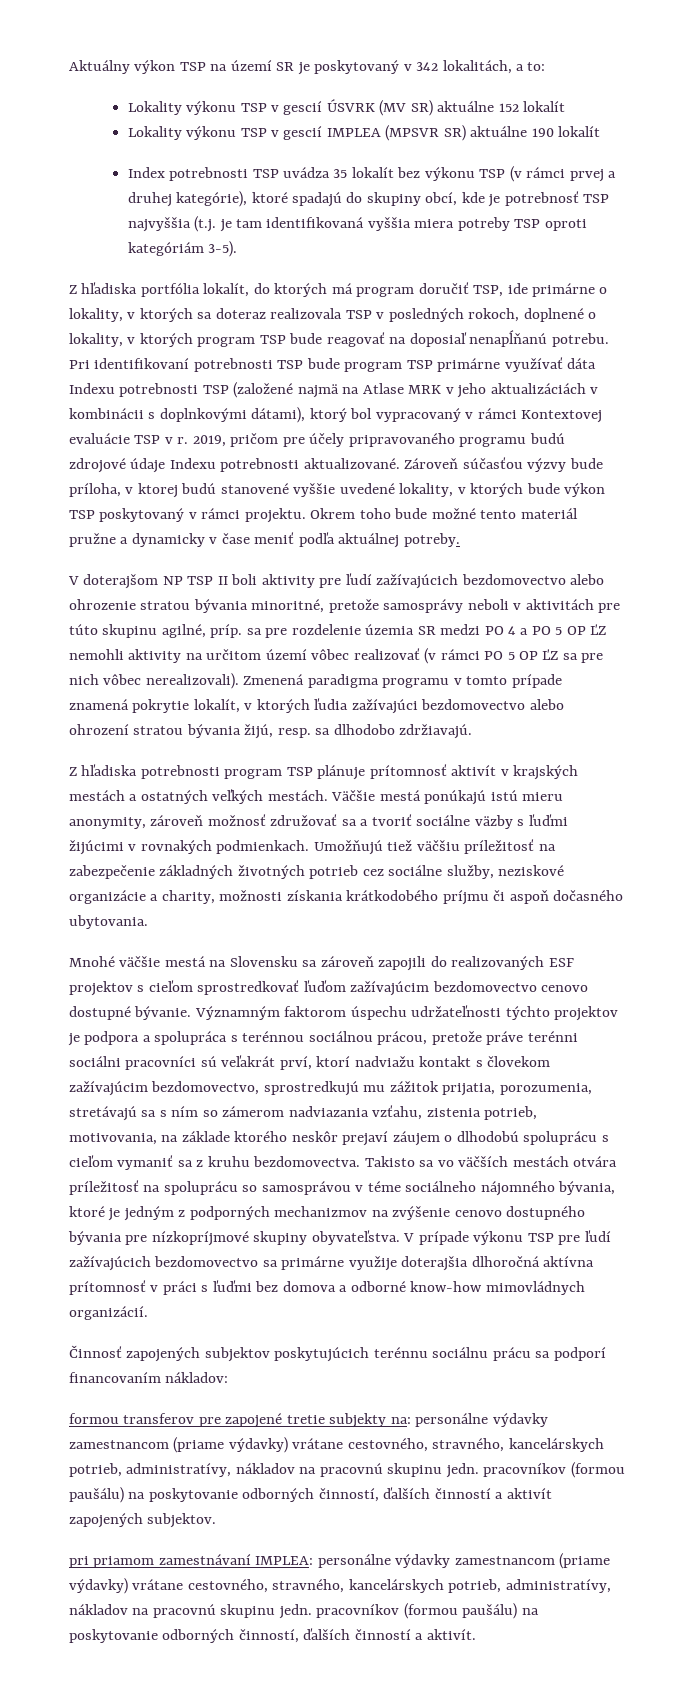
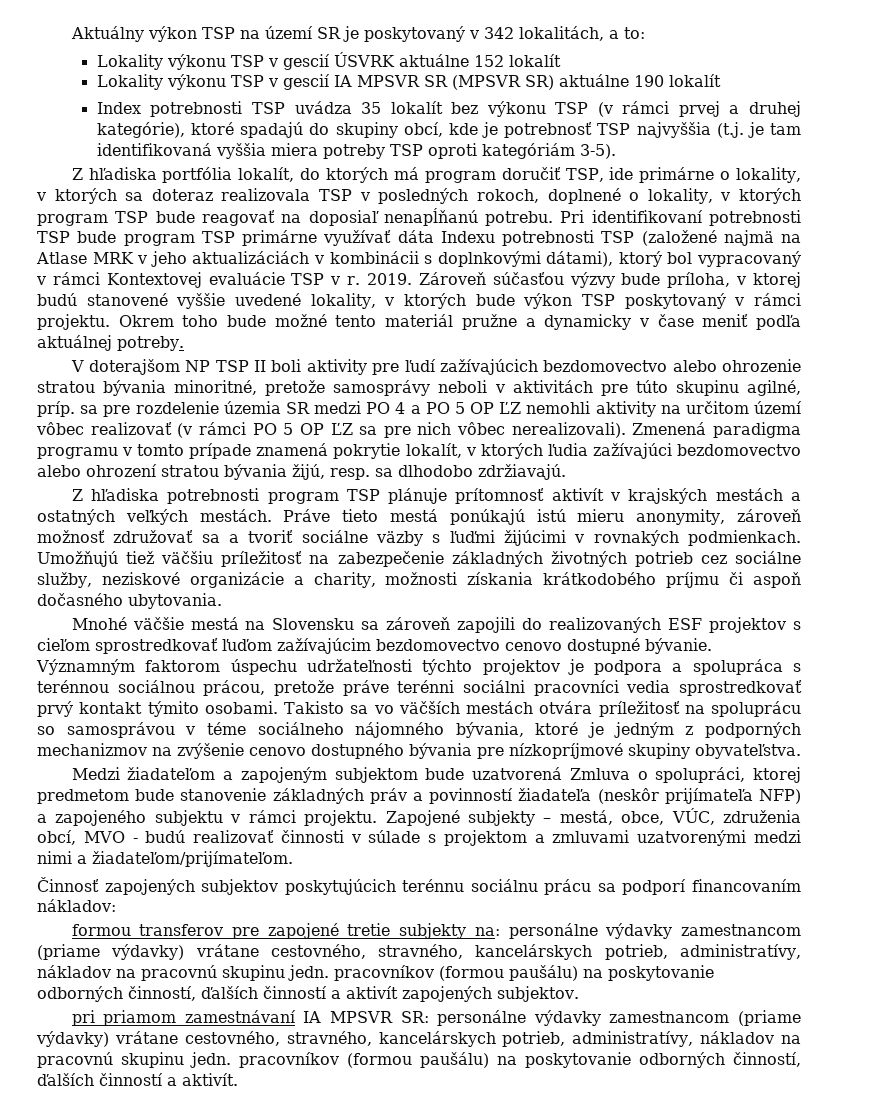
[379,100,433,116] (MV SR) -> (395, 59) none
[326,128,381,137] IMPLEA -> [333,75,448,87] IA MPSVR SR
[192,433,565,447] [69,458,400,473] 2019, pričom pre účely pripravovaného programu budú zdrojové údaje Indexu potrebnosti aktualizované. -> [366,273,412,285] 2019.
[331,790,376,801] Väčšie -> [283,509,379,522] Práve tieto
[200,1055,551,1070] [69,1081,592,1096] [69,1105,538,1121] [69,1131,609,1146] [69,1155,361,1170] sú veľakrát prví, ktorí nadviažu kontakt s človekom zažívajúcim bezdomovectvo, sprostredkujú mu zážitok prijatia, porozumenia, stretávajú sa s ním so zámerom nadviazania vzťahu, zistenia potrieb, motivovania, na základe ktorého neskôr prejaví záujem o dlhodobú spoluprácu s cieľom vymaniť sa z kruhu bezdomovectva. -> [626,680,802,696] [37,701,278,717] vedia sprostredkovať prvý kontakt týmito osobami.
[403,1230,611,1245] [69,1256,595,1271] [69,1280,585,1295] [69,1306,148,1320] V prípade výkonu TSP pre ľudí zažívajúcich bezdomovectvo sa primárne využije doterajšia dlhoročná aktívna prítomnosť v práci s ľuďmi bez domova a odborné know-how mimovládnych organizácií. -> [71,767,801,783] [37,788,801,804] [37,808,801,826] [37,830,801,846] [37,851,293,867] // Medzi žiadateľom a zapojeným subjektom bude uzatvorená Zmluva o spolupráci, ktorej predmetom bude stanovenie základných práv a povinností žiadateľa (neskôr prijímateľa NFP) a zapojeného subjektu v rámci projektu. Zapojené subjekty – mestá, obce, VÚC, združenia obcí, MVO - budú realizovať činnosti v súlade s projektom a zmluvami uzatvorenými medzi nimi a žiadateľom/prijímateľom.
[255,1556,314,1565] IMPLEA: -> [303,1011,429,1023] IA MPSVR SR:

